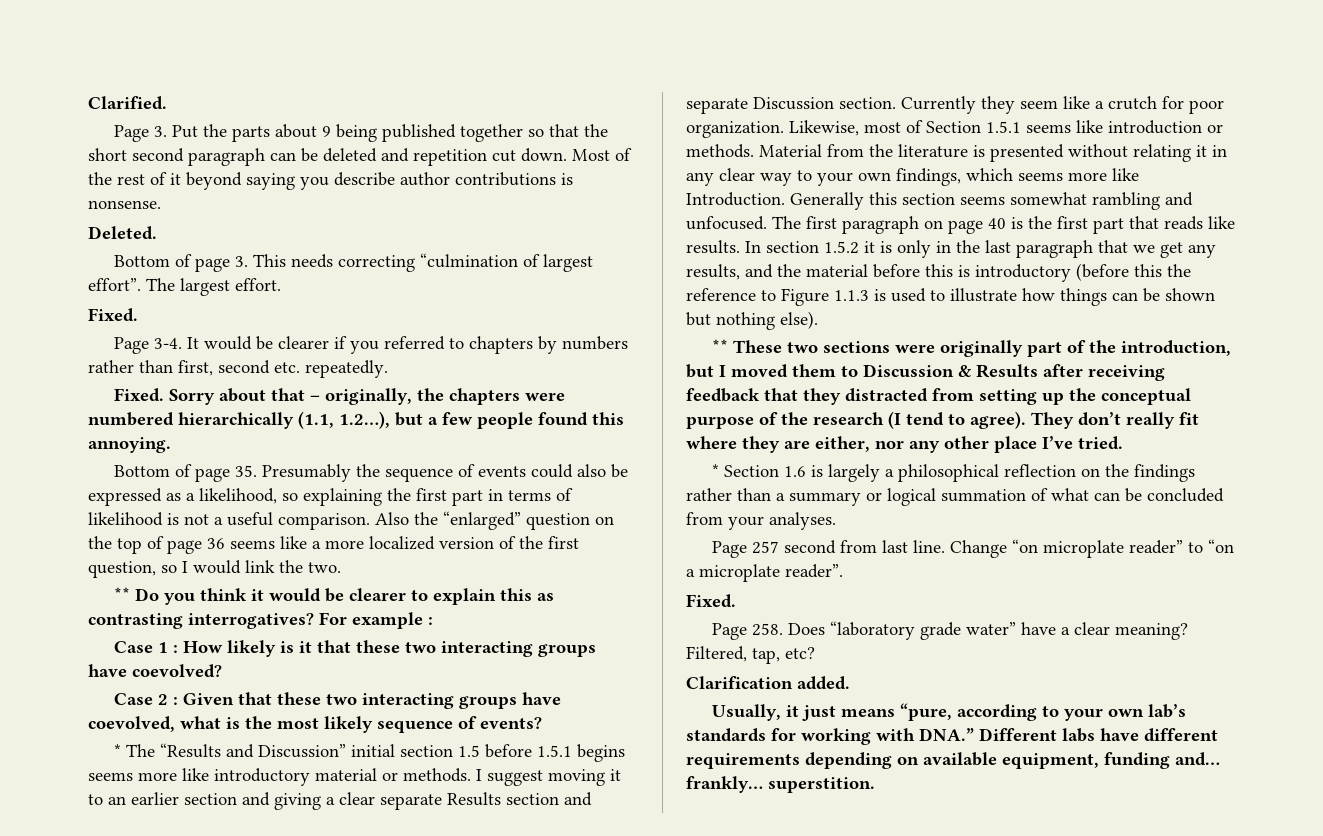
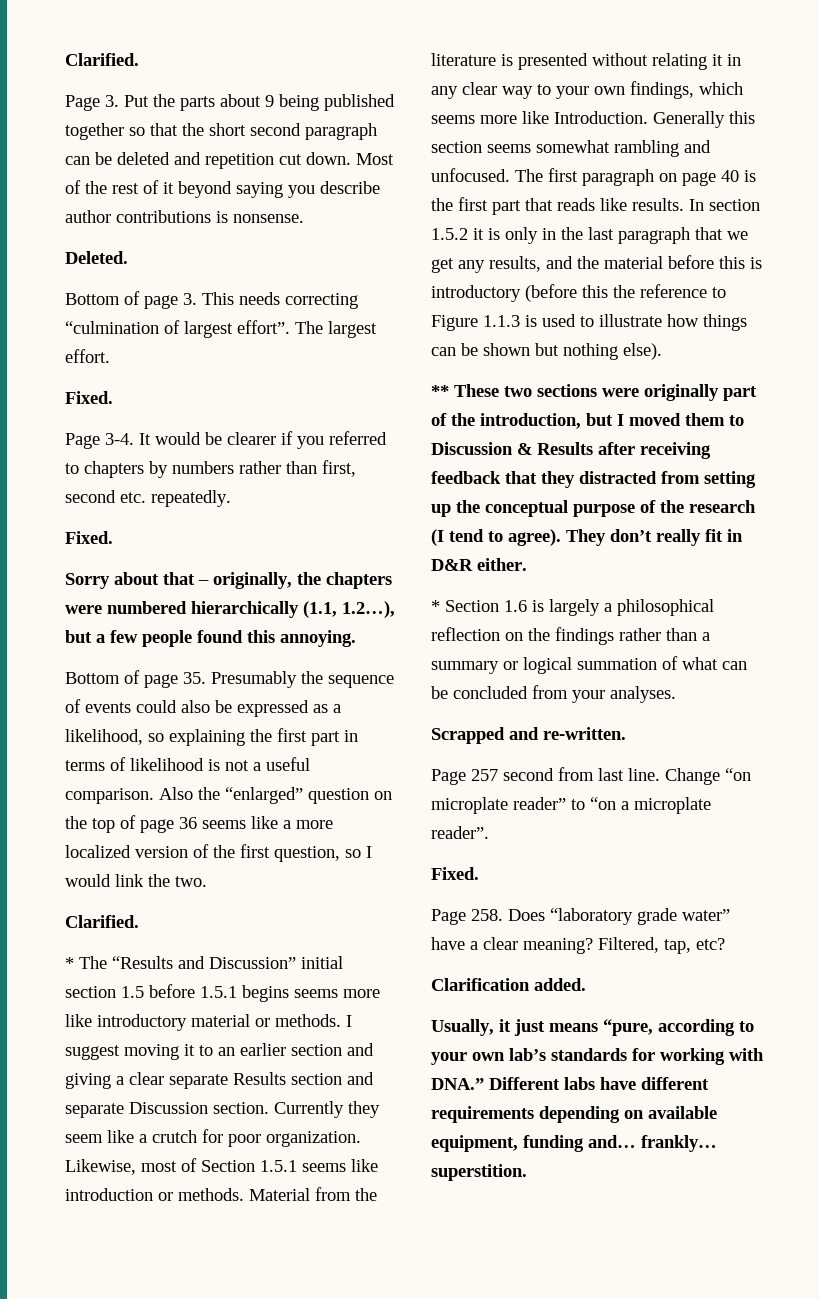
(164, 395) none -> (113, 537) //
[113,587,554,605] [88,612,433,629] [113,640,596,657] [88,664,222,678] [113,692,561,709] [88,716,542,733] ** Do you think it would be clearer to explain this as contrasting interrogatives? For example : // Case 1 : How likely is it that these two interacting groups have coevolved? // Case 2 : Given that these two interacting groups have coevolved, what is the most likely sequence of events? -> [65,915,139,928] Clarified.
[686,436,1123,453] where they are either, nor any other place I’ve tried. -> [727,529,743,542] [431,558,527,571] in D&R either.
(836, 521) none -> [431,727,626,744] // Scrapped and re-written.

